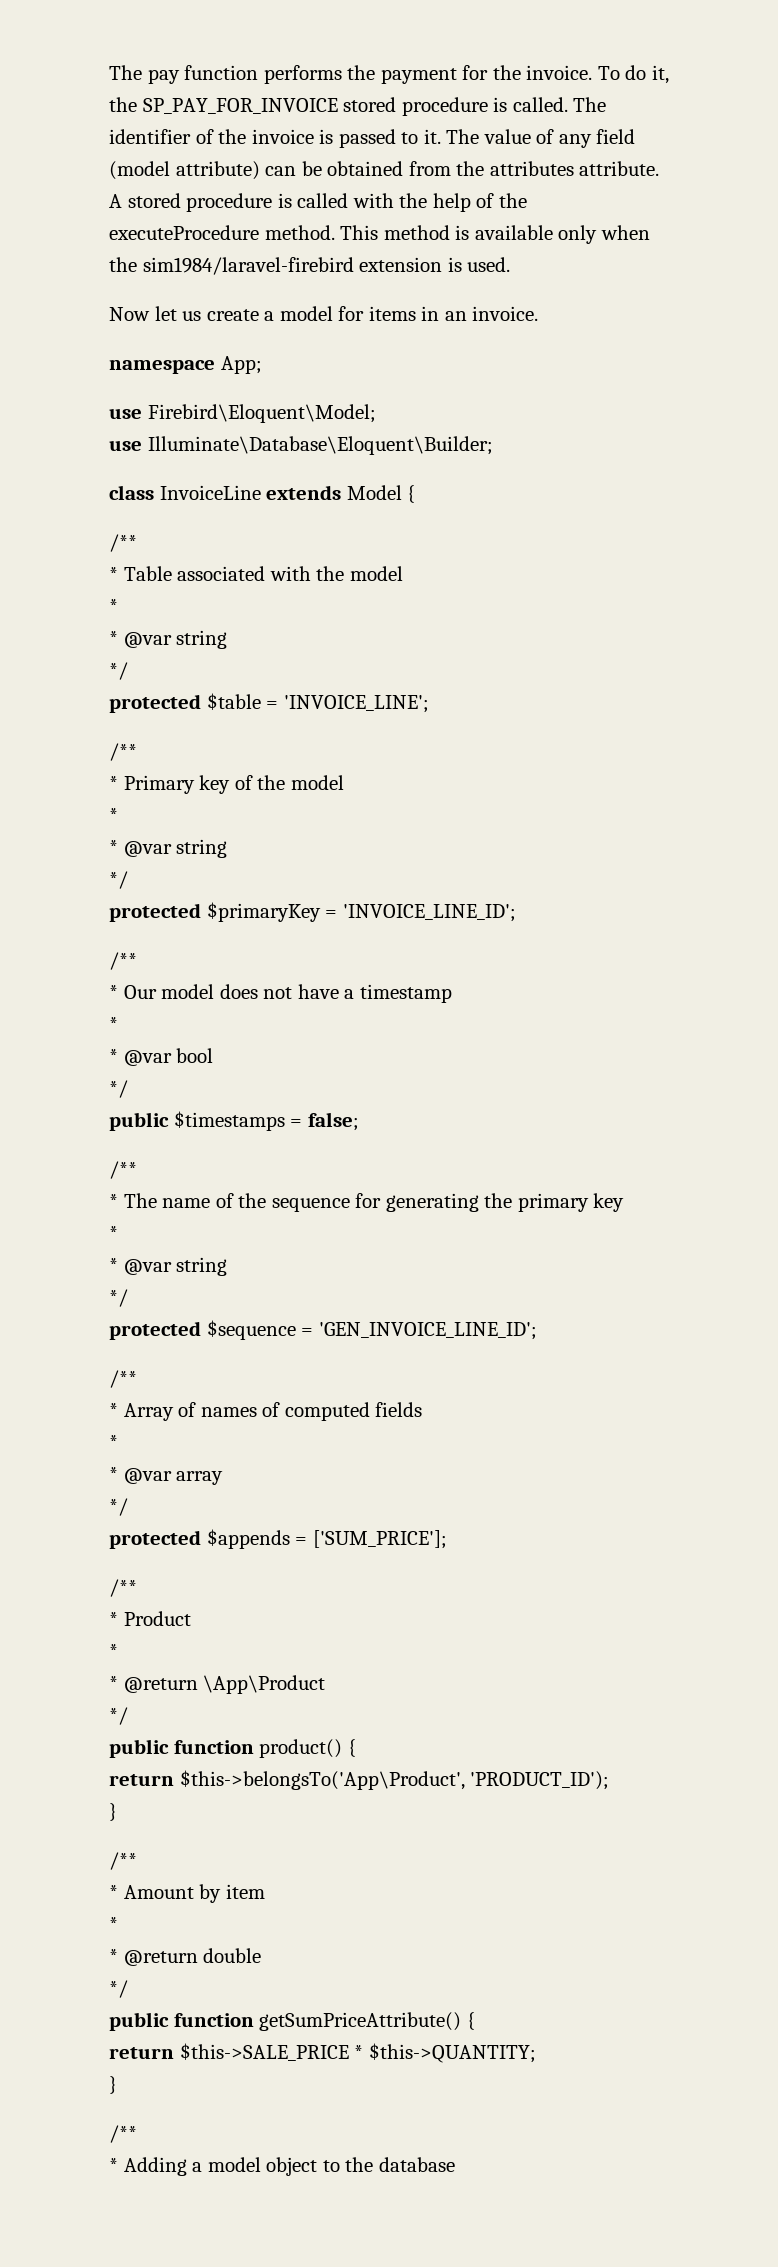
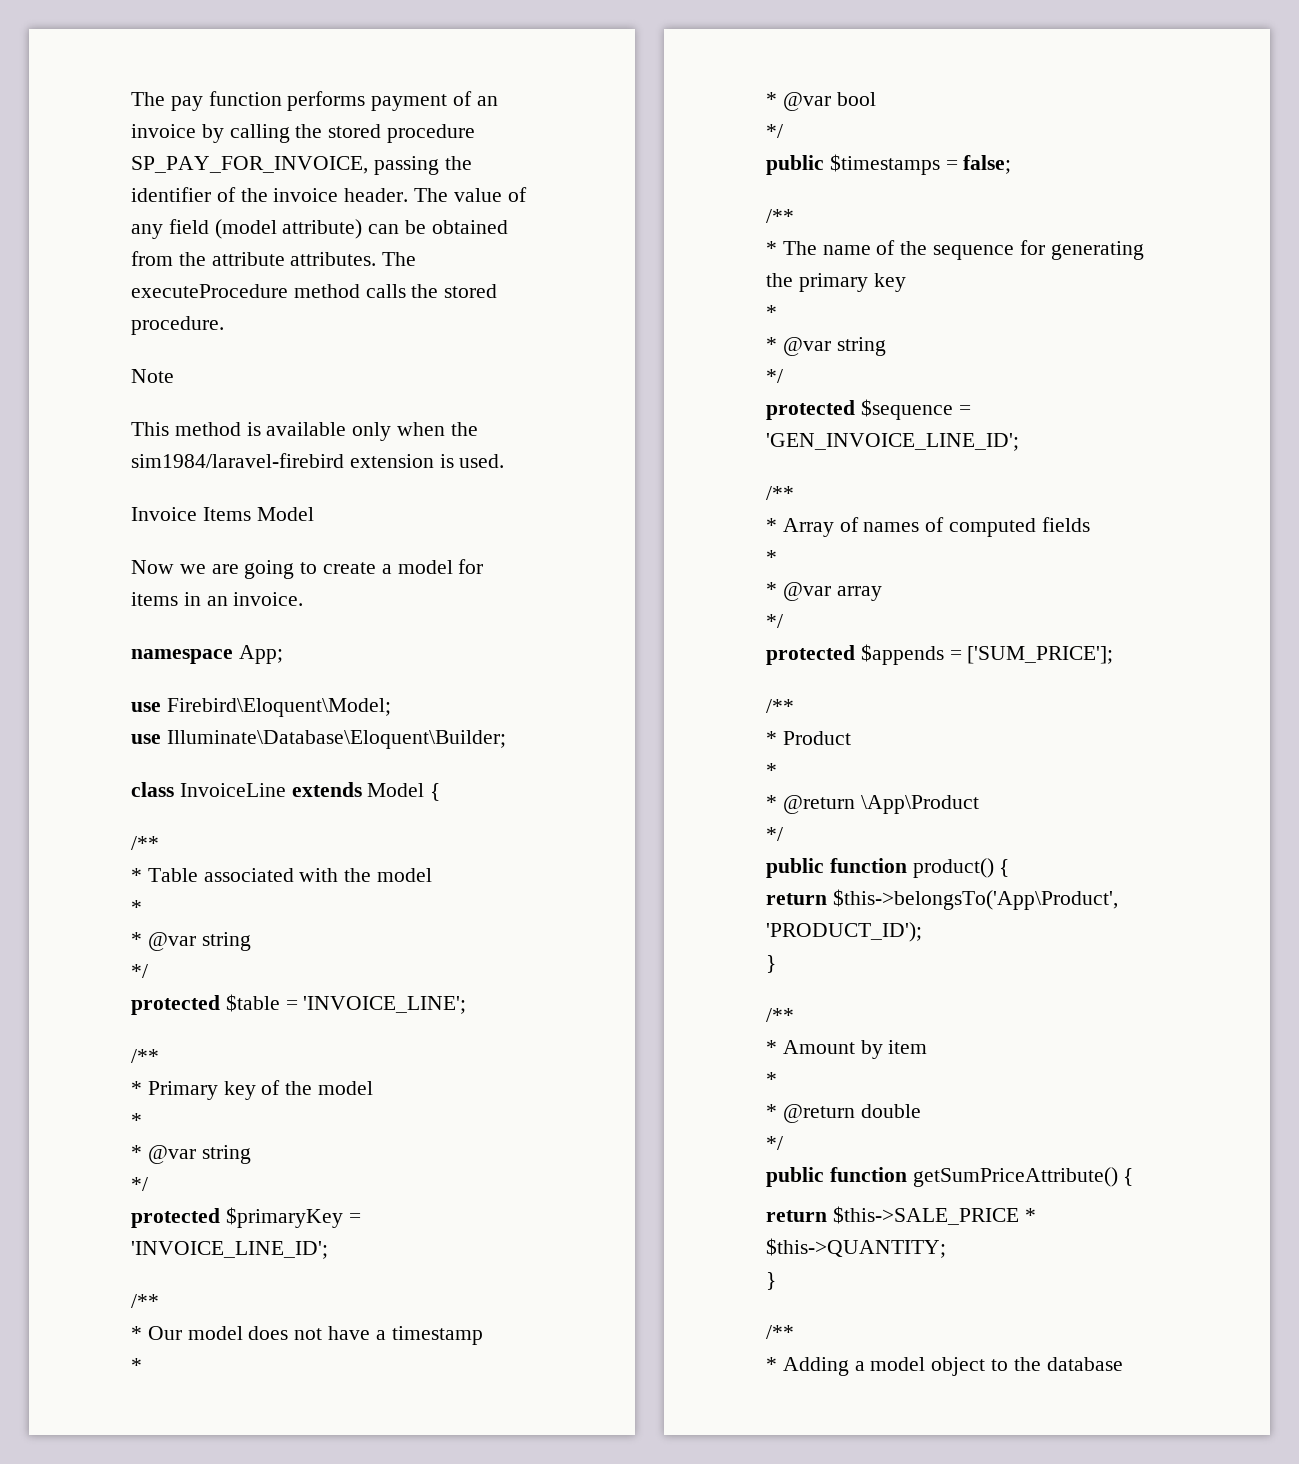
[347,65,669,84] [109,97,607,116] [109,129,441,148] the payment for the invoice. To do it, the SP_PAY_FOR_INVOICE stored procedure is called. The identifier of the invoice is passed to it. -> [371,91,498,111] [131,124,476,143] [131,156,472,175] [131,187,409,202] payment of an invoice by calling the stored procedure SP_PAY_FOR_INVOICE, passing the identifier of the invoice header.
[489,161,660,176] [109,193,527,212] [109,225,335,240] attributes attribute. A stored procedure is called with the help of the executeProcedure method. -> [211,252,417,266] [131,284,498,298] [131,316,224,335] [131,369,174,383] attribute attributes. The executeProcedure method calls the stored procedure. // Note //
[109,306,202,321] Now let us -> [131,507,314,521] [131,560,318,579] Invoice Items Model // Now we are going to

